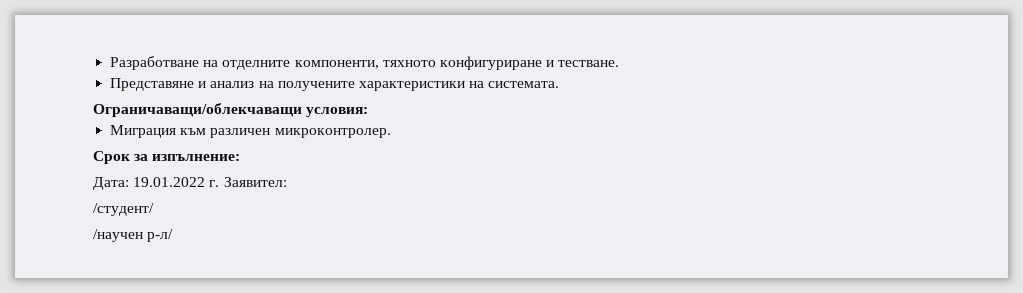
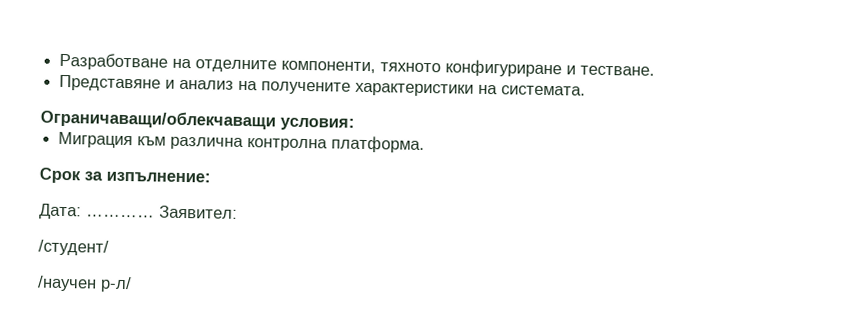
[210,128,391,138] различен микроконтролер. -> [170,135,426,153] различна контролна платформа.
[133,177,220,187] 19.01.2022 г. -> [86,214,155,218] …………

